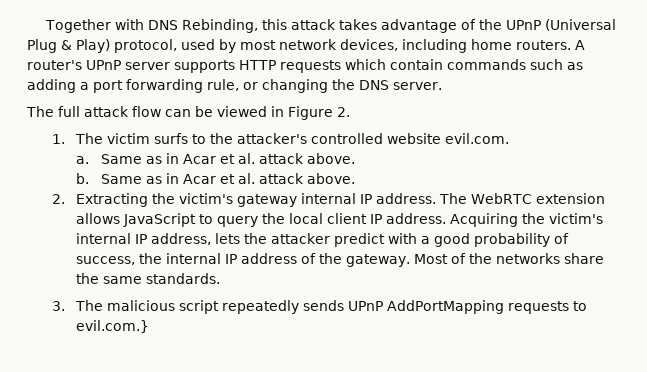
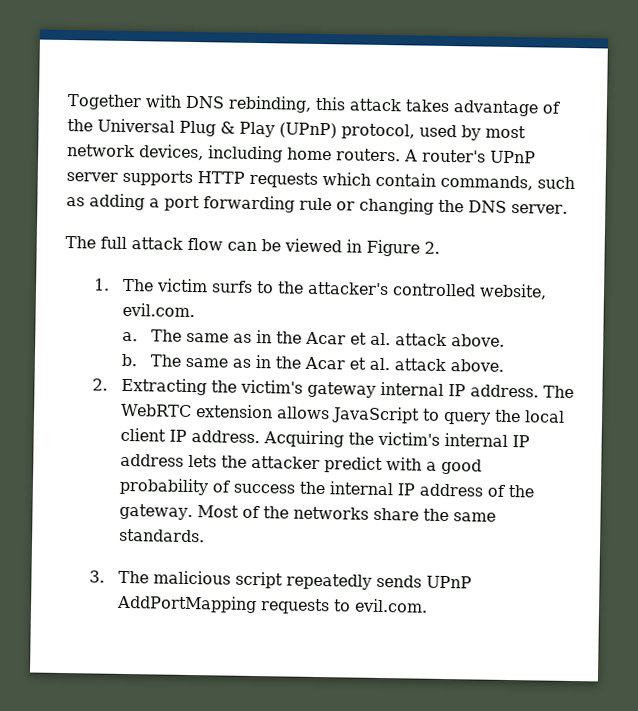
[181,19,258,33] Rebinding, -> [227,95,312,113] rebinding,
[505,19,616,31] [27,39,110,53] UPnP (Universal Plug & Play) -> [97,118,337,139] Universal Plug & Play (UPnP)
[447,59,526,70] commands -> [440,174,533,191] commands,
[207,79,239,91] rule, -> [299,197,332,211] rule
[387,133,442,144] website -> [478,283,547,300] website,
[100,153,179,164] Same as in -> [150,329,302,344] The same as in the
[100,173,179,184] Same as in -> [149,354,301,369] The same as in the
[151,233,212,245] address, -> [119,453,184,467] address
[76,256,136,265] success, -> [232,483,295,494] success
[76,320,150,333] evil.com.} -> [353,598,428,613] evil.com.

